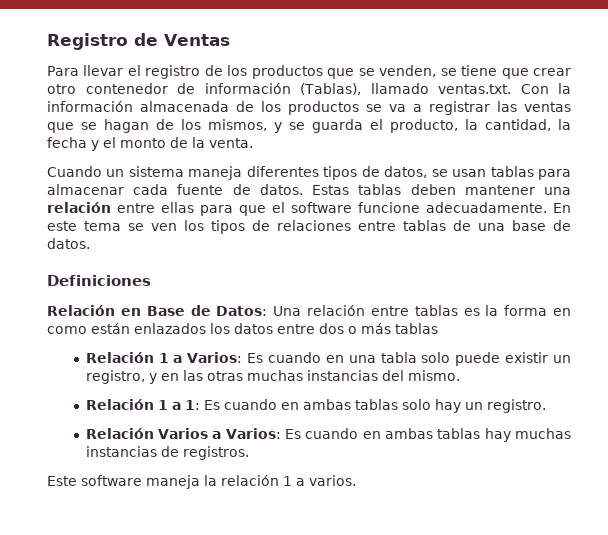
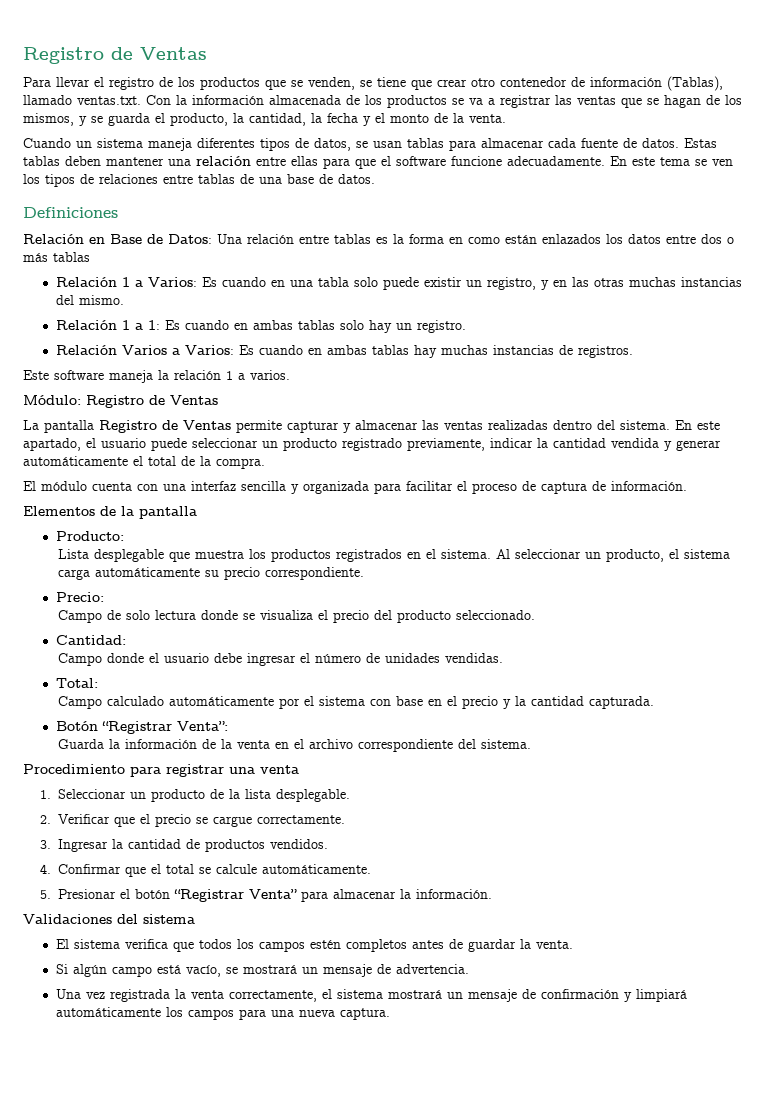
(356, 480) none -> [23,395,218,408] [23,420,720,433] [23,438,721,451] [23,456,265,469] [23,481,687,494] [23,506,197,519] [55,531,124,541] [57,549,730,562] [57,567,364,580] [55,592,104,602] [57,610,535,623] [55,635,126,645] [57,653,503,666] [55,678,98,688] [57,696,654,709] [55,721,228,734] [57,739,531,752] [23,764,299,777] [40,789,351,802] [40,814,346,827] [40,839,329,852] [40,864,372,877] [40,889,493,902] [23,914,195,924] [55,939,573,952] [55,964,469,977] [55,989,687,1002] [55,1007,390,1020] // Módulo: Registro de Ventas // La pantalla Registro de Ventas permite capturar y almacenar las ventas realizadas dentro del sistema. En este apartado, el usuario puede seleccionar un producto registrado previamente, indicar la cantidad vendida y generar automáticamente el total de la compra. // El módulo cuenta con una interfaz sencilla y organizada para facilitar el proceso de captura de información. // Elementos de la pantalla // Producto: // Lista desplegable que muestra los productos registrados en el sistema. Al seleccionar un producto, el sistema carga automáticamente su precio correspondiente. // Precio: // Campo de solo lectura donde se visualiza el precio del producto seleccionado. // Cantidad: // Campo donde el usuario debe ingresar el número de unidades vendidas. // Total: // Campo calculado automáticamente por el sistema con base en el precio y la cantidad capturada. // Botón “Registrar Venta”: // Guarda la información de la venta en el archivo correspondiente del sistema. // Procedimiento para registrar una venta // 1. Seleccionar un producto de la lista desplegable. // 2. Verificar que el precio se cargue correctamente. // 3. Ingresar la cantidad de productos vendidos. // 4. Confirmar que el total se calcule automáticamente. // 5. Presionar el botón “Registrar Venta” para almacenar la información. // Validaciones del sistema // El sistema verifica que todos los campos estén completos antes de guardar la venta. // Si algún campo está vacío, se mostrará un mensaje de advertencia. // Una vez registrada la venta correctamente, el sistema mostrará un mensaje de confirmación y limpiará automáticamente los campos para una nueva captura.

